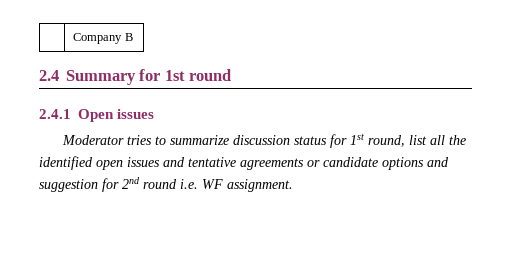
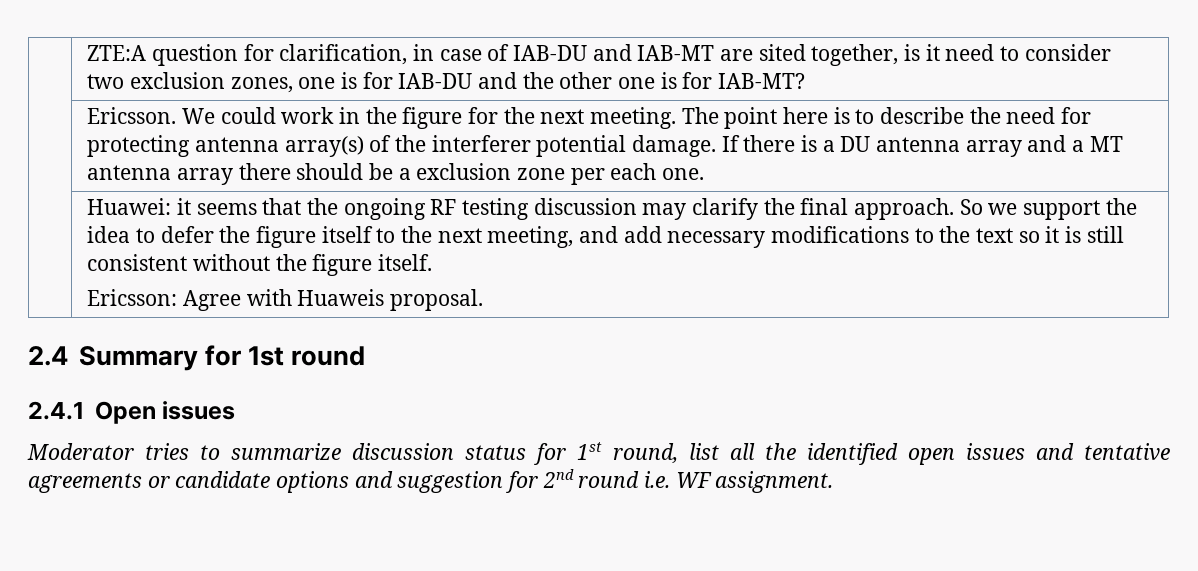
[73,33,133,44] | Company B -> [87,44,1111,66] [87,72,806,93] [87,107,1092,129] [87,135,1123,157] [87,163,705,185] [87,198,1137,220] [87,226,1124,248] [87,254,433,276] [87,289,484,311] | ZTE:A question for clarification, in case of IAB-DU and IAB-MT are sited together, is it need to consider two exclusion zones, one is for IAB-DU and the other one is for IAB-MT? // | Ericsson. We could work in the figure for the next meeting. The point here is to describe the need for protecting antenna array(s) of the interferer potential damage. If there is a DU antenna array and a MT antenna array there should be a exclusion zone per each one. // | Huawei: it seems that the ongoing RF testing discussion may clarify the final approach. So we support the idea to defer the figure itself to the next meeting, and add necessary modifications to the text so it is still consistent without the figure itself. // Ericsson: Agree with Huaweis proposal.

